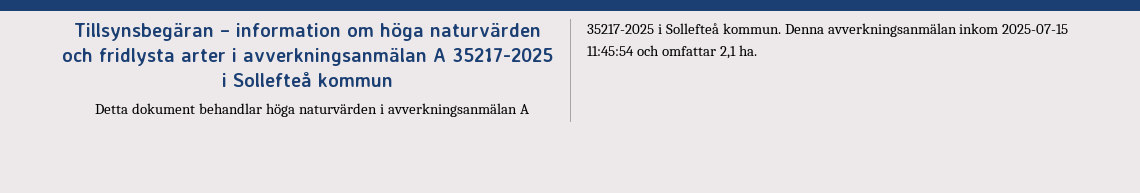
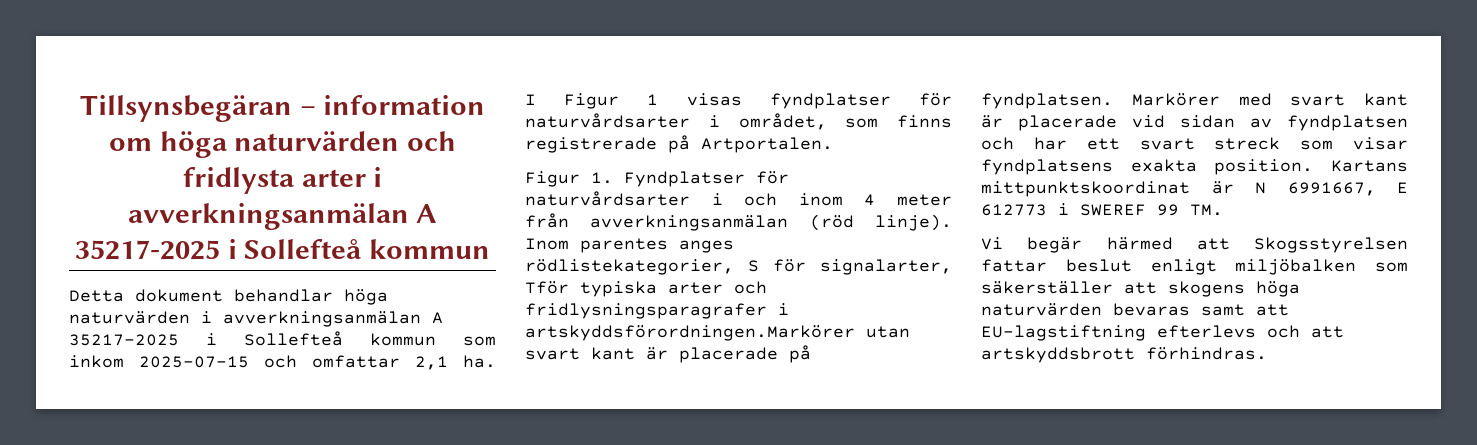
[722,23,957,37] kommun. Denna avverkningsanmälan -> [370,333,496,346] kommun som
[587,46,634,56] 11:45:54 -> (249, 362) none
(757, 50) none -> [525,93,952,109] [525,113,952,130] [525,135,833,153] [525,171,789,187] [525,191,952,206] [525,213,952,231] [525,238,734,253] [525,259,952,275] [525,281,767,297] [525,303,789,319] [525,325,910,341] [525,345,811,363] [981,93,1408,109] [981,115,1408,131] [981,137,1408,150] [981,159,1408,175] [981,181,1408,197] [981,203,1223,216] [981,237,1408,253] [981,259,1408,275] [981,281,1300,297] [981,303,1289,316] [981,325,1344,341] [981,347,1267,363] I Figur 1 visas fyndplatser för naturvårdsarter i området, som finns registrerade på Artportalen. // Figur 1. Fyndplatser för naturvårdsarter i och inom 4 meter från avverkningsanmälan (röd linje). Inom parentes anges rödlistekategorier, S för signalarter, Tför typiska arter och fridlysningsparagrafer i artskyddsförordningen.Markörer utan svart kant är placerade på fyndplatsen. Markörer med svart kant är placerade vid sidan av fyndplatsen och har ett svart streck som visar fyndplatsens exakta position. Kartans mittpunktskoordinat är N 6991667, E 612773 i SWEREF 99 TM. // Vi begär härmed att Skogsstyrelsen fattar beslut enligt miljöbalken som säkerställer att skogens höga naturvärden bevaras samt att EU-lagstiftning efterlevs och att artskyddsbrott förhindras.

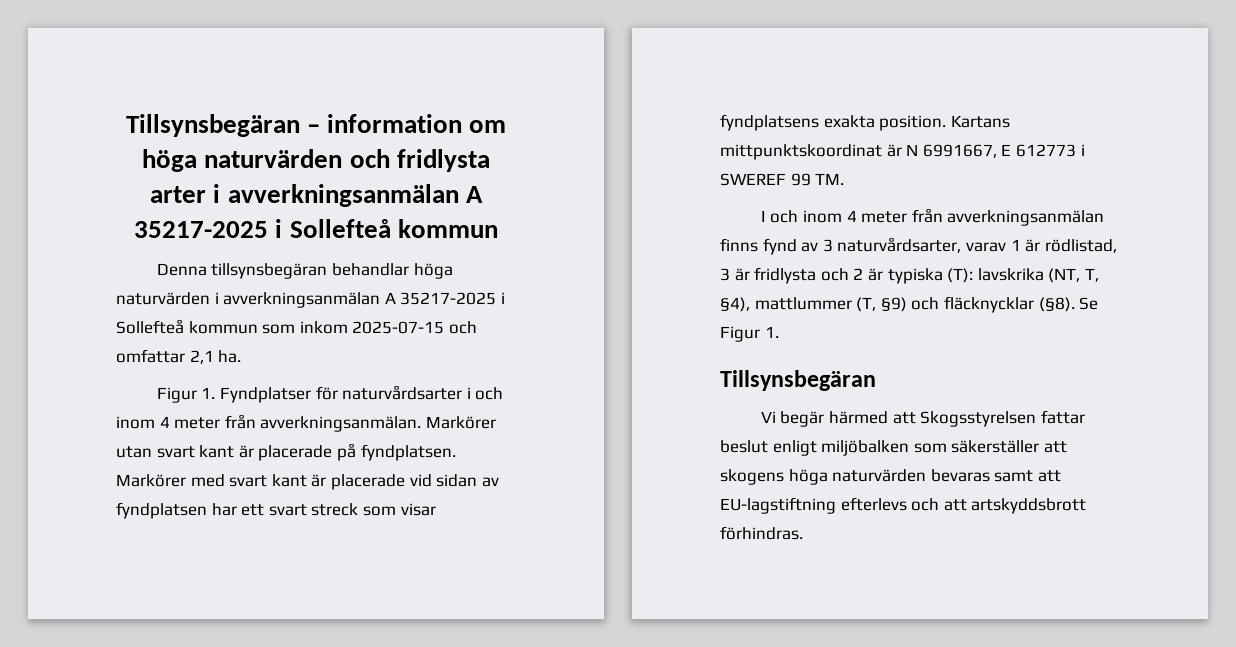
[69,289,223,302] Detta dokument -> [156,263,328,279] Denna tillsynsbegäran
[525,93,952,109] [525,113,952,130] [525,135,833,153] I Figur 1 visas fyndplatser för naturvårdsarter i området, som finns registrerade på Artportalen. -> (242, 356) none
[590,214,952,231] [525,238,734,253] [525,259,952,275] [525,281,767,297] [525,303,789,319] [525,325,855,341] avverkningsanmälan (röd linje). Inom parentes anges rödlistekategorier, S för signalarter, Tför typiska arter och fridlysningsparagrafer i artskyddsförordningen.Markörer -> [260,416,496,432] avverkningsanmälan. Markörer
[981,137,1014,150] och -> (207, 510) none
(1223, 210) none -> [760,208,1105,226] [720,237,1117,255] [720,267,1099,284] [720,296,1099,313] [720,326,779,342] [720,370,876,391] // I och inom 4 meter från avverkningsanmälan finns fynd av 3 naturvårdsarter, varav 1 är rödlistad, 3 är fridlysta och 2 är typiska (T): lavskrika (NT, T, §4), mattlummer (T, §9) och fläcknycklar (§8). Se Figur 1. // Tillsynsbegäran

